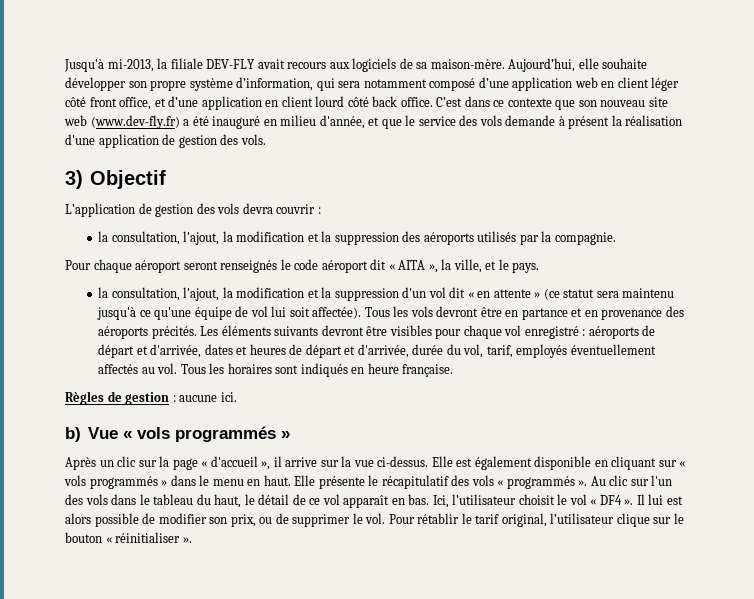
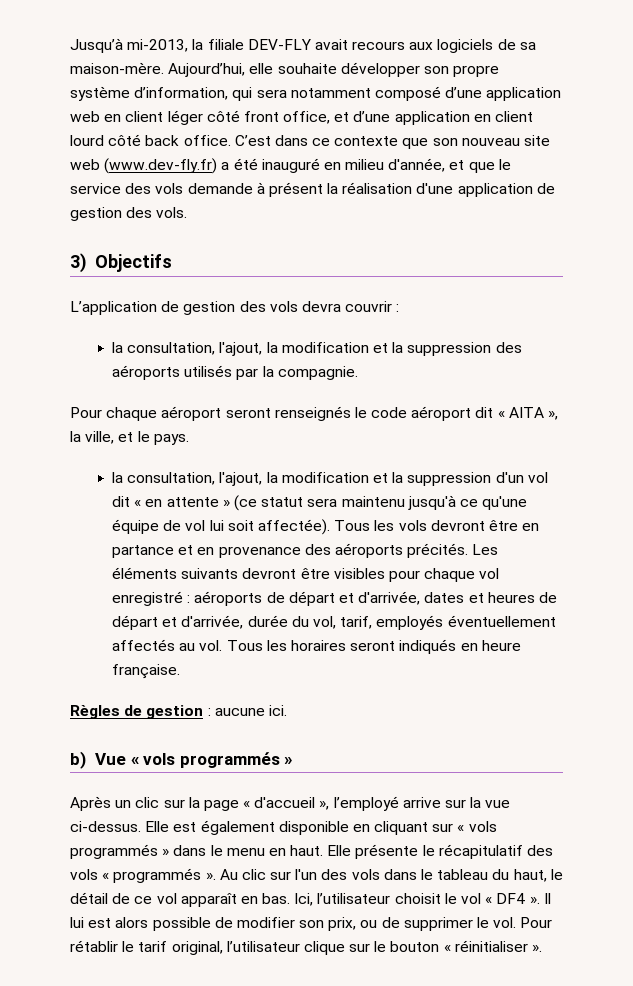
[89,170,166,189] Objectif -> [95,254,173,272] Objectifs
[275,365,299,374] sont -> [350,641,396,651] seront
[273,456,282,467] il -> [333,796,399,811] l’employé

